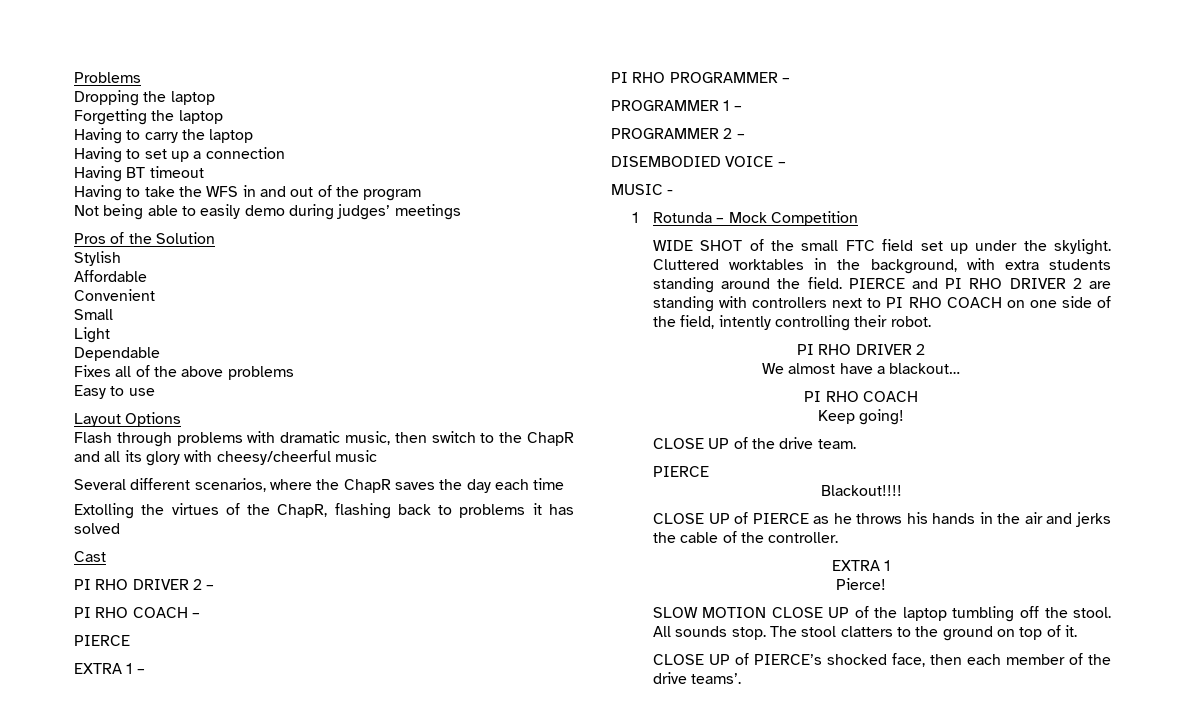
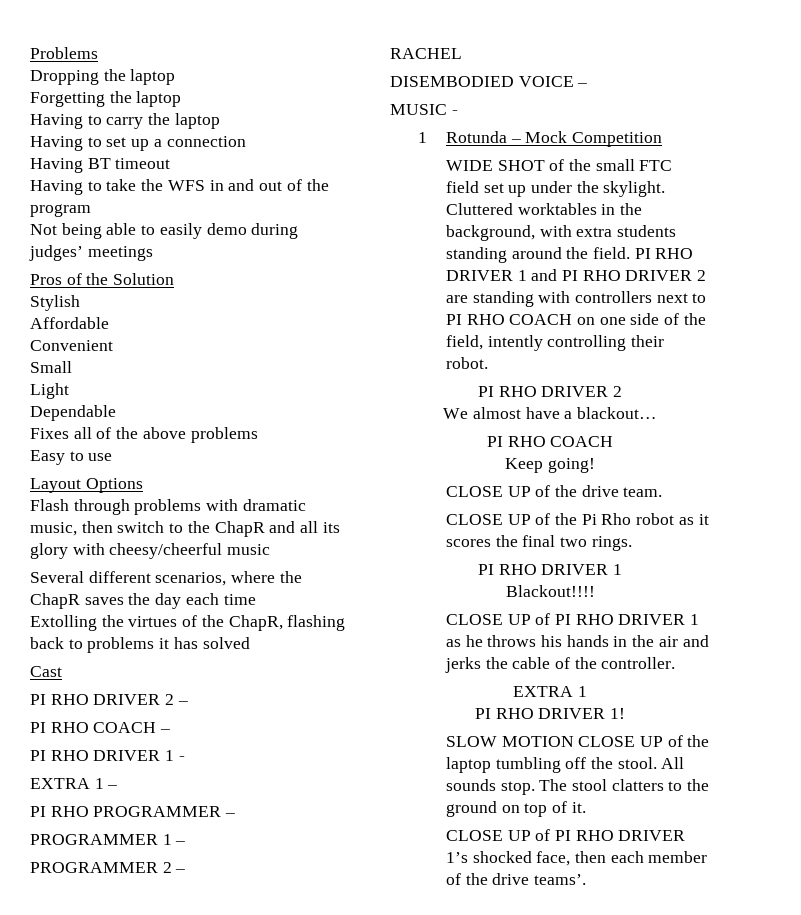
[74,635,130,646] PIERCE -> [30,750,185,761] PI RHO DRIVER 1 -
(745, 136) none -> [390,48,462,59] // RACHEL
[848,278,905,289] PIERCE -> [634,248,694,259] [445,270,527,281] PI RHO DRIVER 1
[652,466,709,477] PIERCE -> [445,513,709,525] [445,535,632,551] [477,564,623,575] CLOSE UP of the Pi Rho robot as it scores the final two rings. // PI RHO DRIVER 1
[752,513,809,524] PIERCE -> [554,614,700,625] PI RHO DRIVER 1
[836,578,886,590] Pierce! -> [474,708,626,719] PI RHO DRIVER 1!
[753,654,822,665] PIERCE’s -> [554,830,686,841] [445,852,468,863] PI RHO DRIVER 1’s

